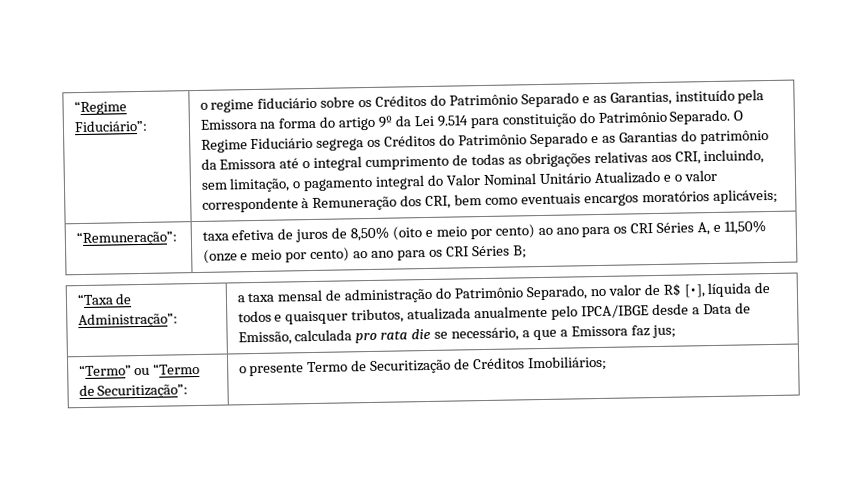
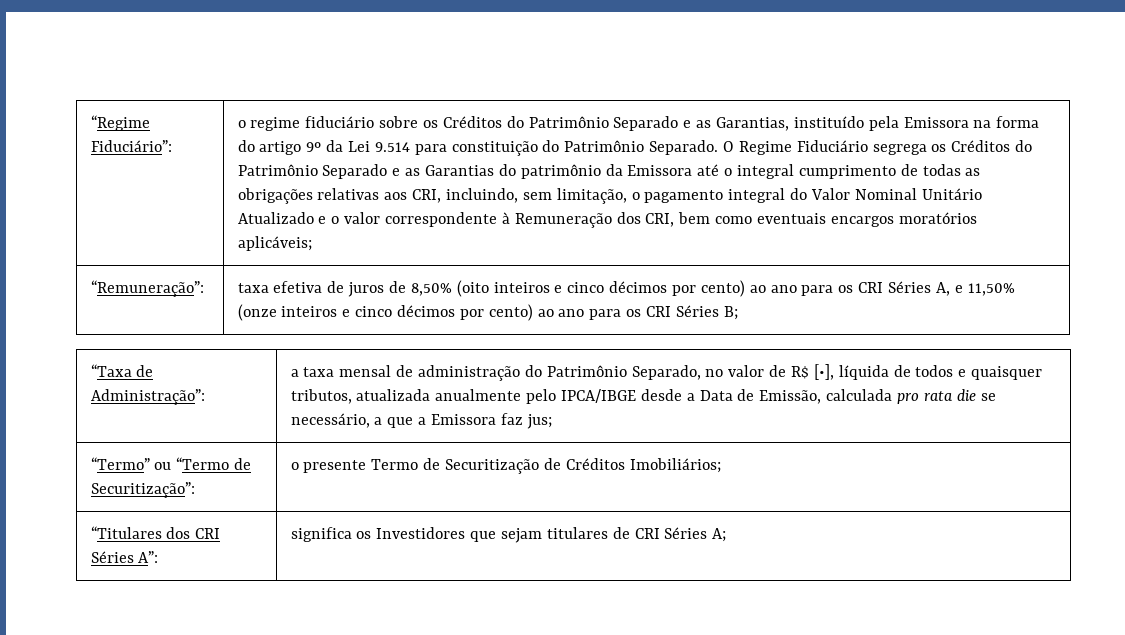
[424,226,467,238] e meio -> [493,281,668,293] inteiros e cinco décimos
[240,249,283,261] e meio -> [281,305,455,317] inteiros e cinco décimos
(607, 363) none -> [90,526,221,539] [90,551,159,563] [290,527,727,543] // “Titulares dos CRI Séries A”: | significa os Investidores que sejam titulares de CRI Séries A;

